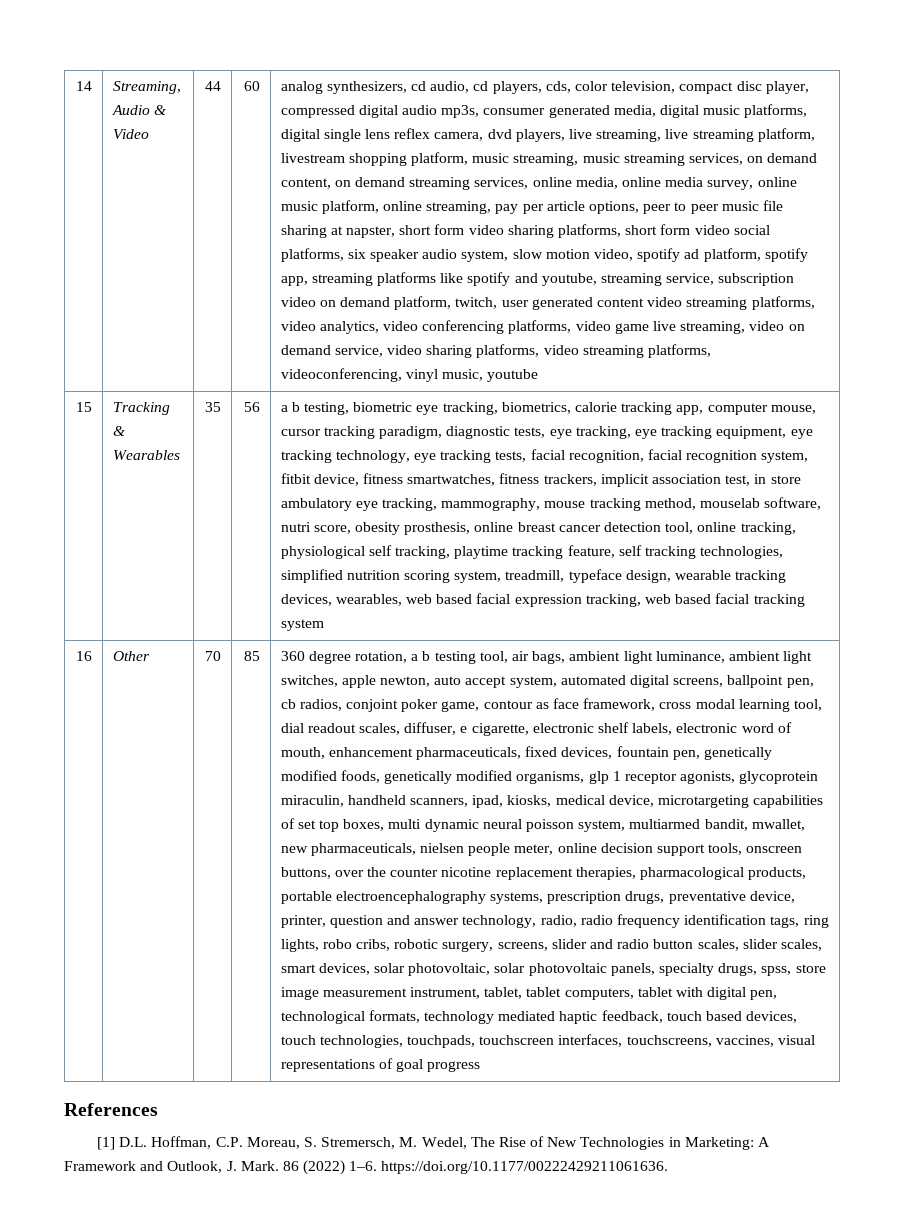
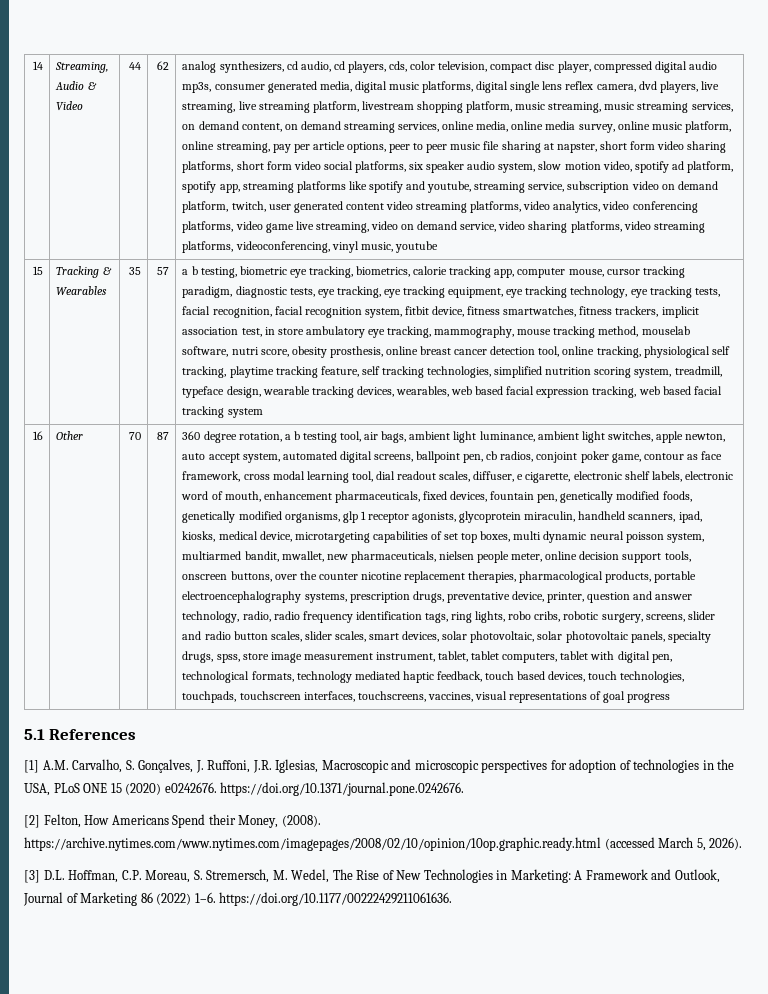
[244,81,261,91] 60 -> [156,61,169,70] 62
[244,402,261,412] 56 -> [156,267,169,275] 57
[244,651,261,661] 85 -> [156,432,169,440] 87
(481, 1066) none -> [24,729,45,740] 5.1
(116, 1143) none -> [42,759,735,773] [24,782,465,796] [24,814,321,828] [24,837,743,851] [24,870,40,883] A.M. Carvalho, S. Gonçalves, J. Ruffoni, J.R. Iglesias, Macroscopic and microscopic perspectives for adoption of technologies in the USA, PLoS ONE 15 (2020) e0242676. https://doi.org/10.1371/journal.pone.0242676. // [2] Felton, How Americans Spend their Money, (2008). https://archive.nytimes.com/www.nytimes.com/imagepages/2008/02/10/opinion/10op.graphic.ready.html (accessed March 5, 2026). // [3]
[226,1161,279,1171] J. Mark. -> [23,892,138,906] Journal of Marketing

